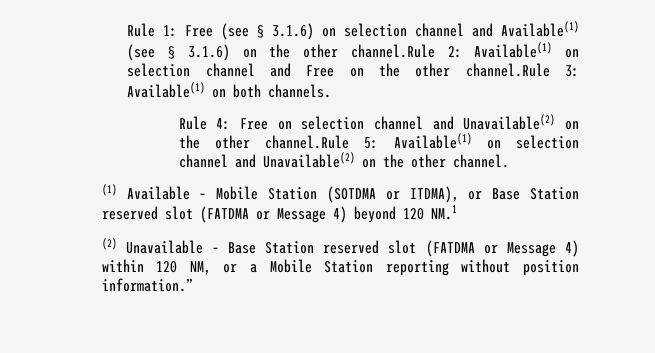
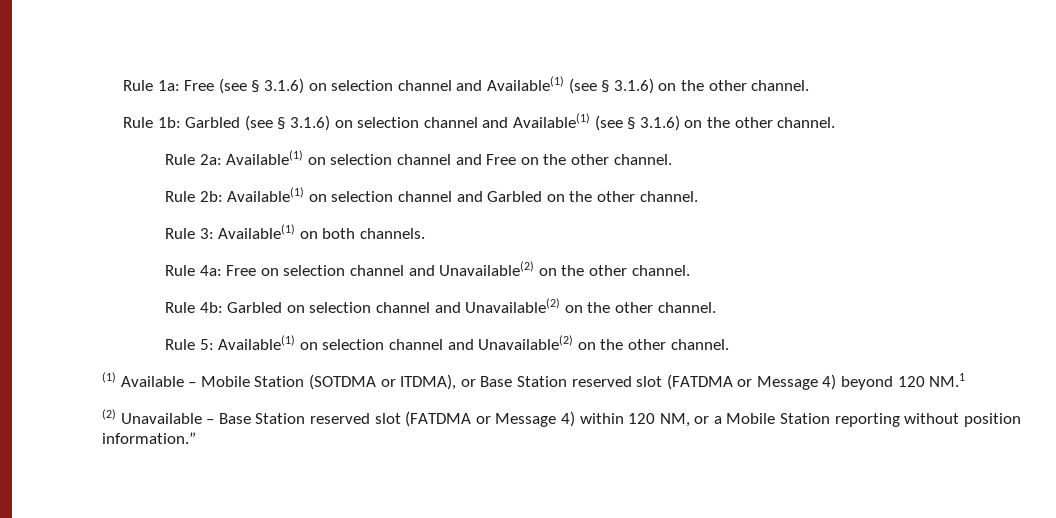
[127,23,178,37] Rule 1: -> [123,80,180,91] Rule 1a:
[350,44,462,58] channel.Rule 2: -> [751,80,810,91] [123,113,836,131] [165,154,222,165] channel. // Rule 1b: Garbled (see § 3.1.6) on selection channel and Available(1) (see § 3.1.6) on the other channel. // Rule 2a:
[465,63,550,77] channel.Rule -> [613,154,672,165] [165,187,698,202] [165,228,196,239] channel. // Rule 2b: Available(1) on selection channel and Garbled on the other channel. // Rule
[216,118,231,130] 4: -> [199,265,222,276] 4a:
[265,135,350,149] channel.Rule -> [631,265,690,276] [165,298,716,313] [165,339,196,350] channel. // Rule 4b: Garbled on selection channel and Unavailable(2) on the other channel. // Rule

